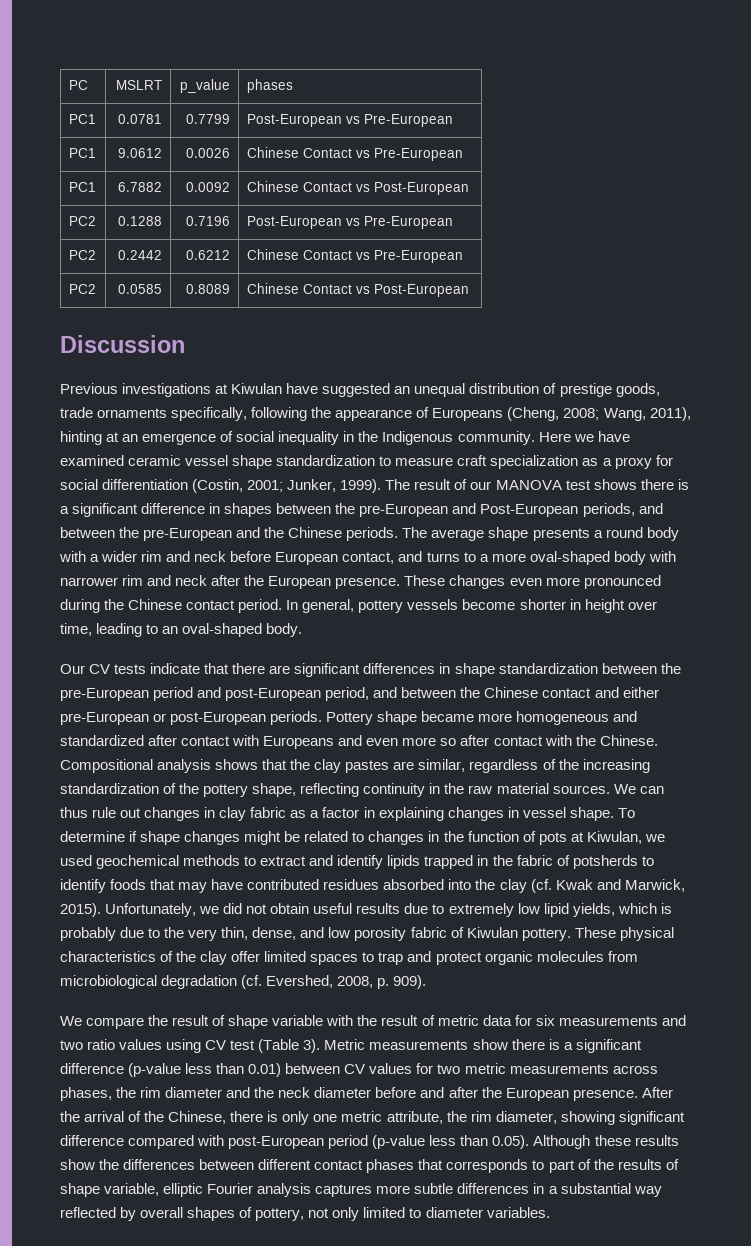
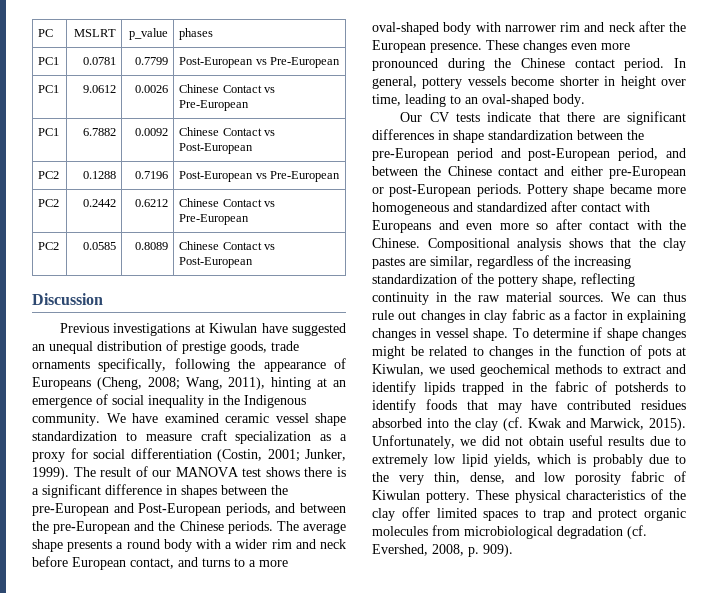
[538,432,594,442] Here we -> [106,413,126,423] We
[60,1015,686,1029] [60,1039,642,1053] [60,1063,658,1077] [60,1087,673,1101] [60,1111,685,1125] [60,1135,679,1149] [60,1159,679,1173] [60,1183,662,1197] [60,1207,550,1221] // We compare the result of shape variable with the result of metric data for six measurements and two ratio values using CV test (Table 3). Metric measurements show there is a significant difference (p-value less than 0.01) between CV values for two metric measurements across phases, the rim diameter and the neck diameter before and after the European presence. After the arrival of the Chinese, there is only one metric attribute, the rim diameter, showing significant difference compared with post-European period (p-value less than 0.05). Although these results show the differences between different contact phases that corresponds to part of the results of shape variable, elliptic Fourier analysis captures more subtle differences in a substantial way reflected by overall shapes of pottery, not only limited to diameter variables. -> (513, 550) none

